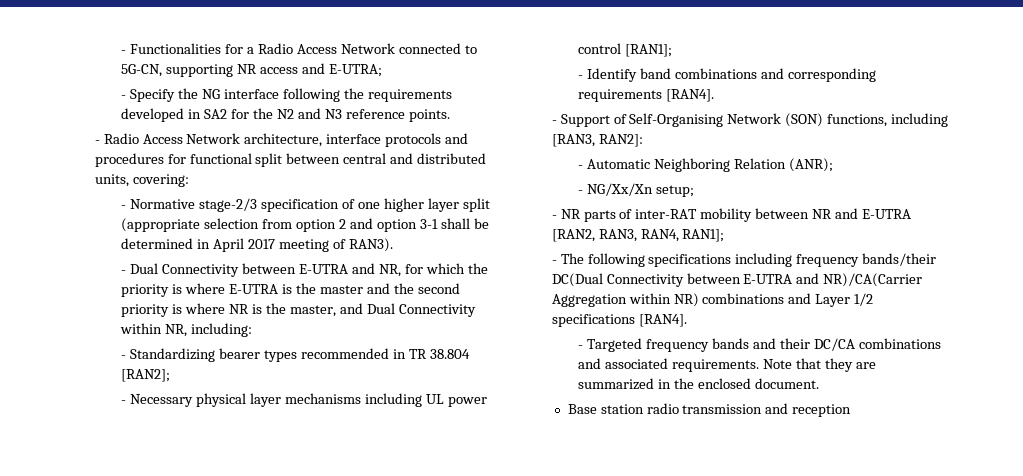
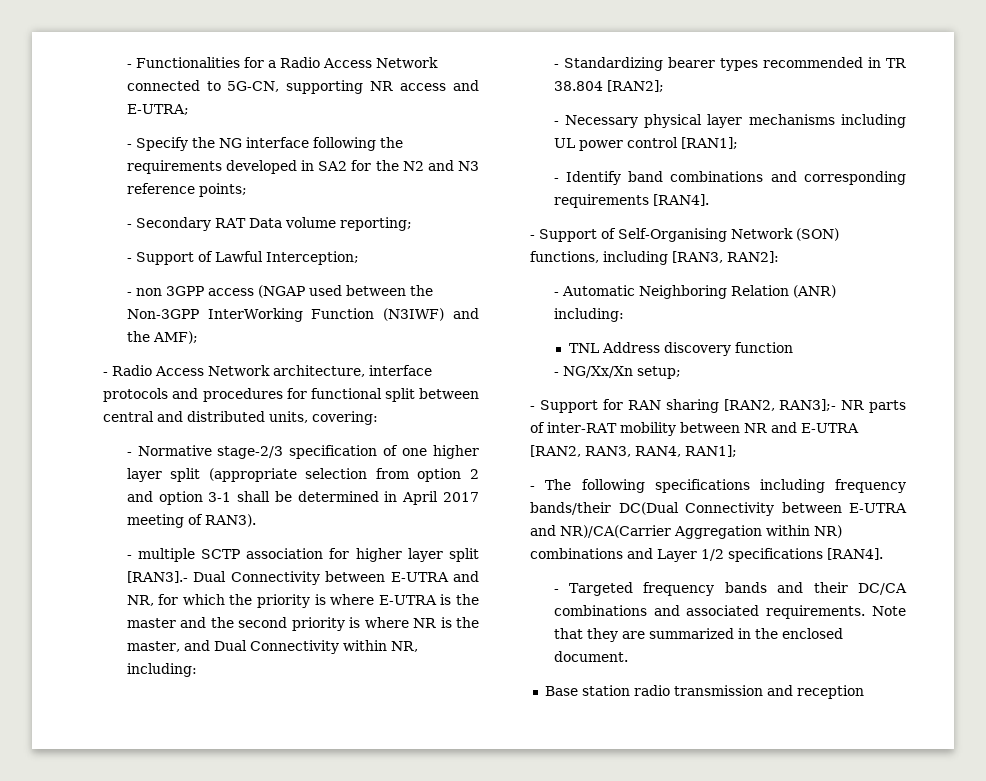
[408,109,450,122] points. -> [198,183,247,197] [126,217,412,231] [126,251,359,265] [126,285,433,298] [126,308,479,322] [126,331,198,344] points; // - Secondary RAT Data volume reporting; // - Support of Lawful Interception; // - non 3GPP access (NGAP used between the Non-3GPP InterWorking Function (N3IWF) and the AMF);
(127, 272) none -> [137,548,479,562] [126,571,188,583] multiple SCTP association for higher layer split [RAN3].-
[789,158,834,172] [578,183,695,197] [551,215,557,219] (ANR); // - NG/Xx/Xn setup; // - -> [792,285,836,298] [553,308,624,322] [568,342,793,356] [553,366,681,379] [530,399,837,413] (ANR) including: // TNL Address discovery function // - NG/Xx/Xn setup; // - Support for RAN sharing [RAN2, RAN3];-

